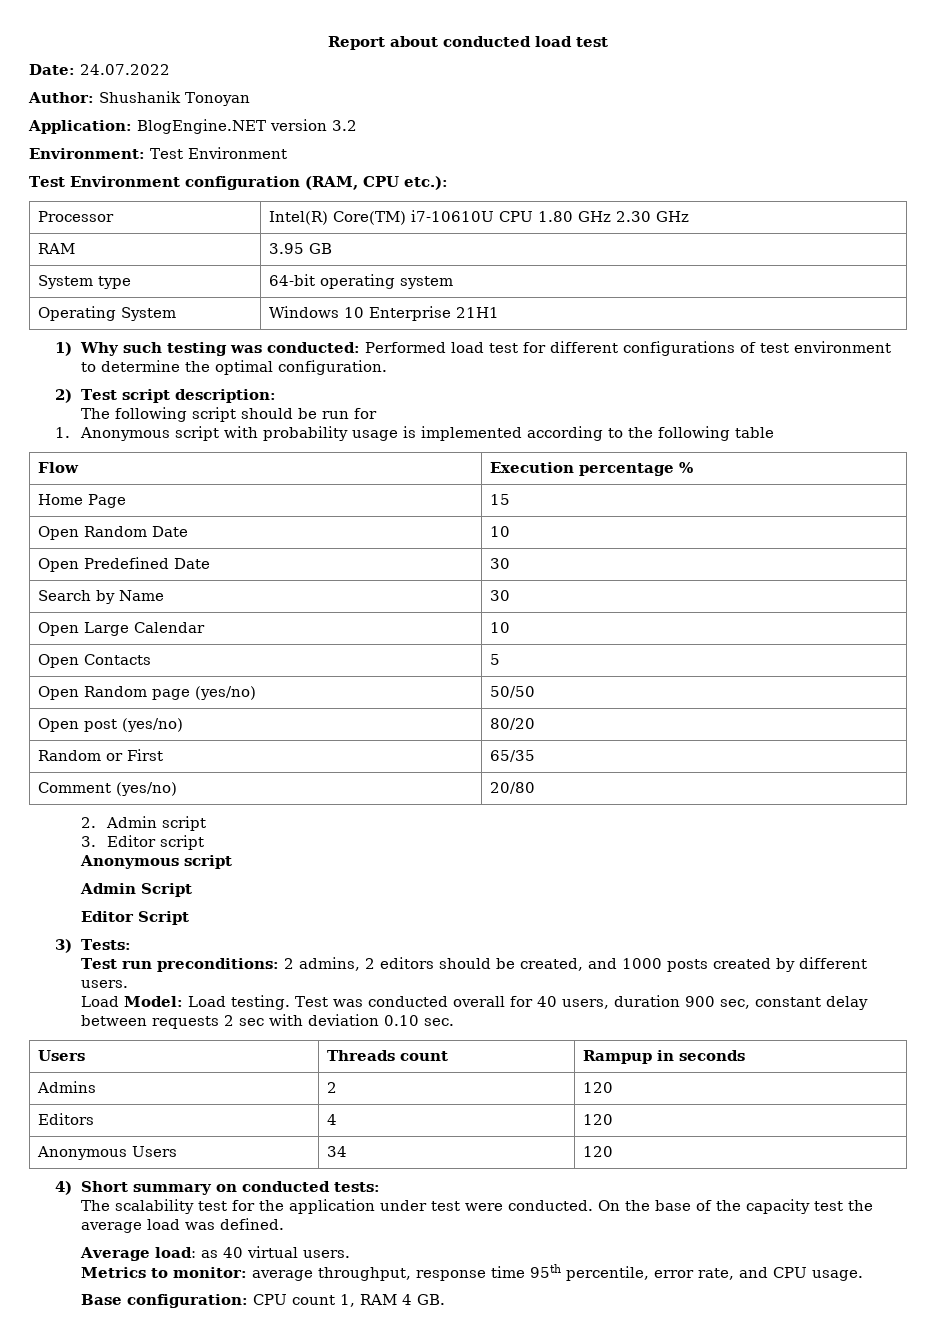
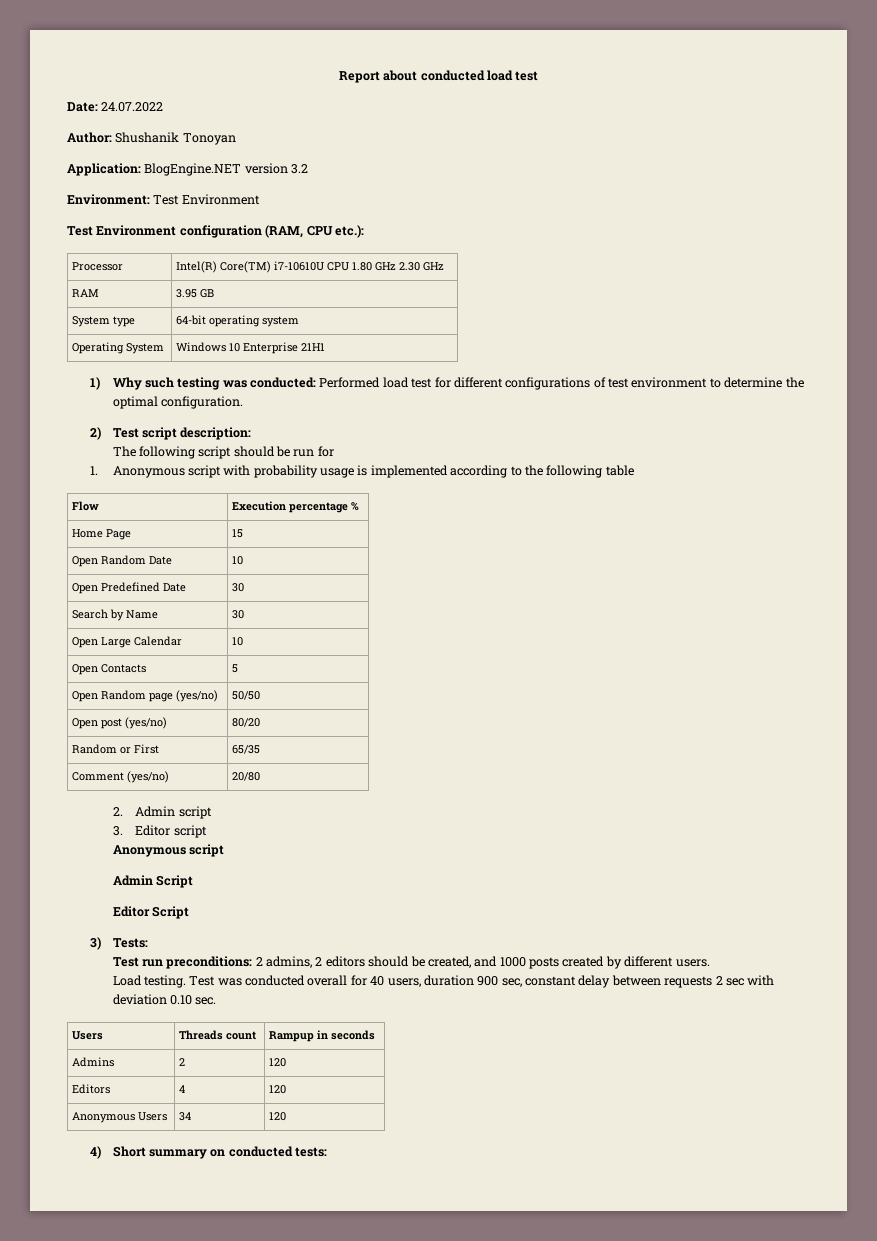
[123,996,226,1007] Model: Load -> (142, 980) none
[80,1199,873,1214] [80,1218,284,1233] [79,1246,350,1261] [80,1264,863,1281] [80,1294,445,1308] // The scalability test for the application under test were conducted. On the base of the capacity test the average load was defined. // Average load: as 40 virtual users. // Metrics to monitor: average throughput, response time 95th percentile, error rate, and CPU usage. // Base configuration: CPU count 1, RAM 4 GB. -> (327, 1152) none

